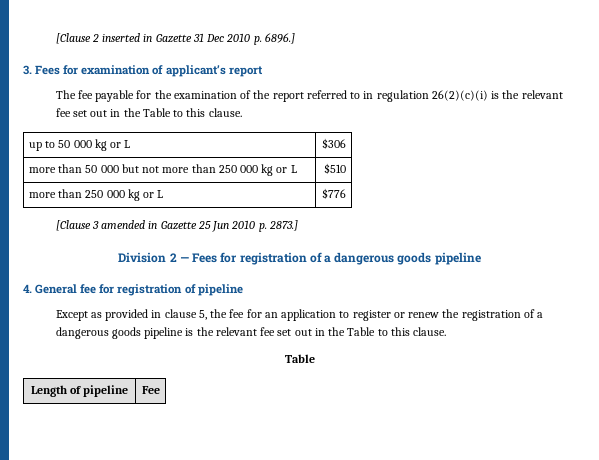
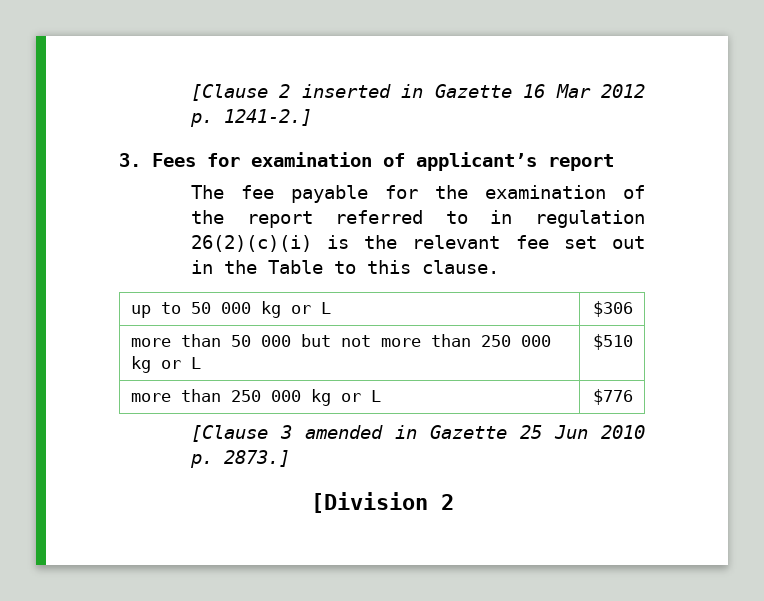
[192,33,295,45] 31 Dec 2010 p. 6896.] -> [523,84,645,98] [189,109,312,127] 16 Mar 2012 p. 1241-2.]
[118,252,481,265] [23,284,243,296] [55,309,544,321] [55,327,447,339] [284,354,315,363] [30,385,129,397] [141,386,160,394] Division 2 — Fees for registration of a dangerous goods pipeline // 4. General fee for registration of pipeline // Except as provided in clause 5, the fee for an application to register or renew the registration of a dangerous goods pipeline is the relevant fee set out in the Table to this clause. // Table // Length of pipeline | Fee -> [310,492,454,513] [Division 2

